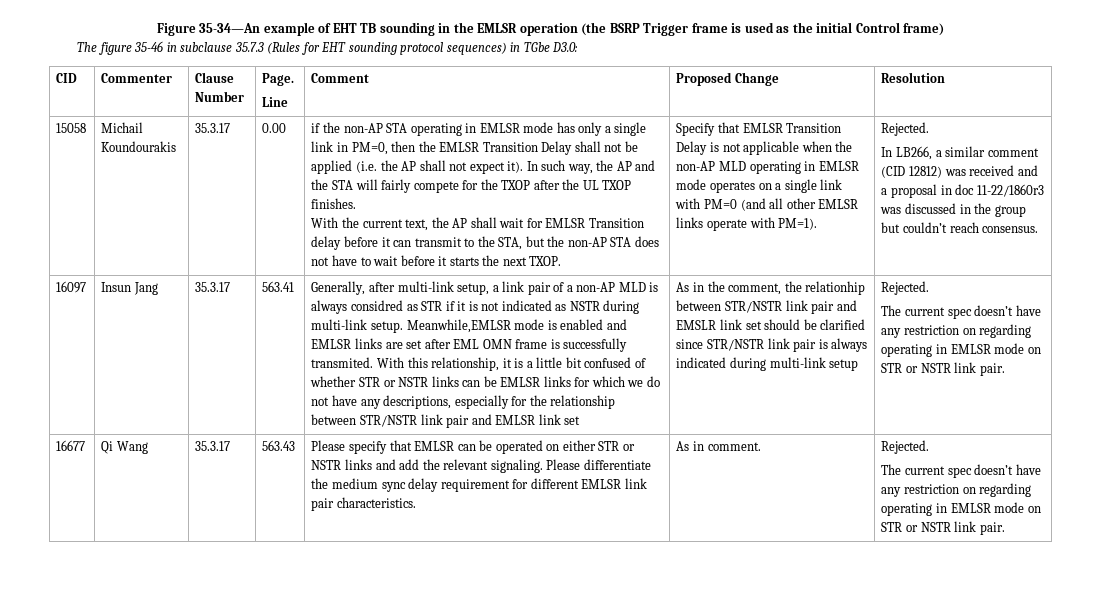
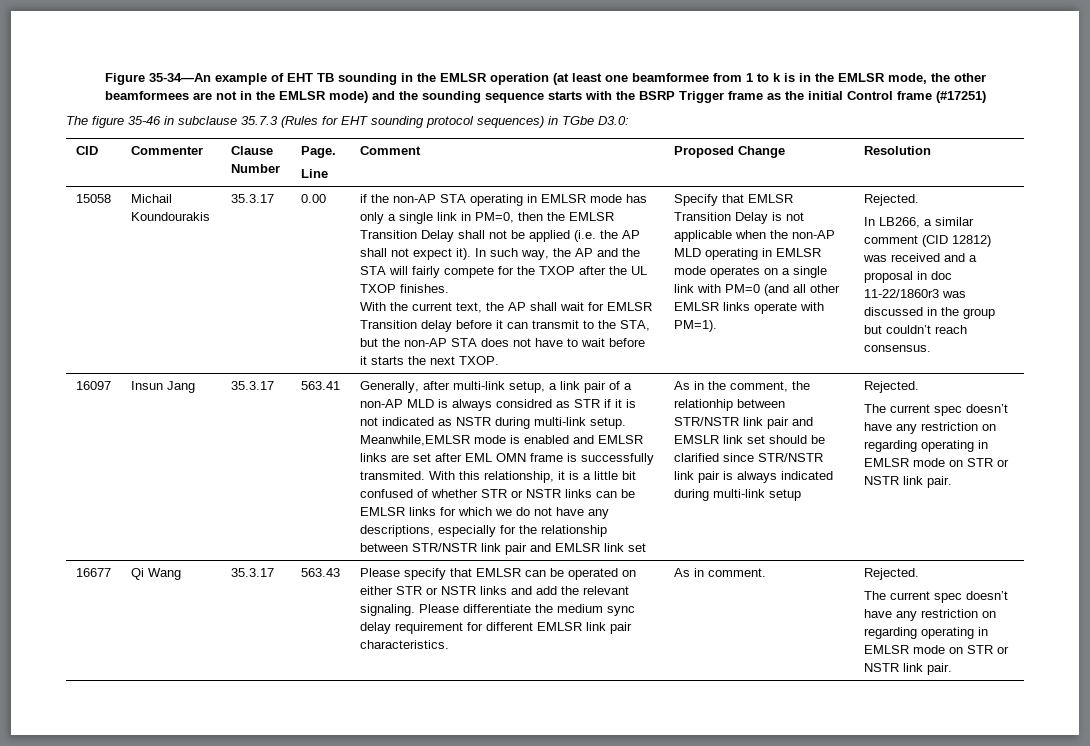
[581,22,607,36] (the -> [552,73,986,85] [104,91,635,103] (at least one beamformee from 1 to k is in the EMLSR mode, the other beamformees are not in the EMLSR mode) and the sounding sequence starts with the
[731,22,774,33] is used -> (763, 95) none
[903,23,945,36] frame) -> [896,91,986,103] frame (#17251)

